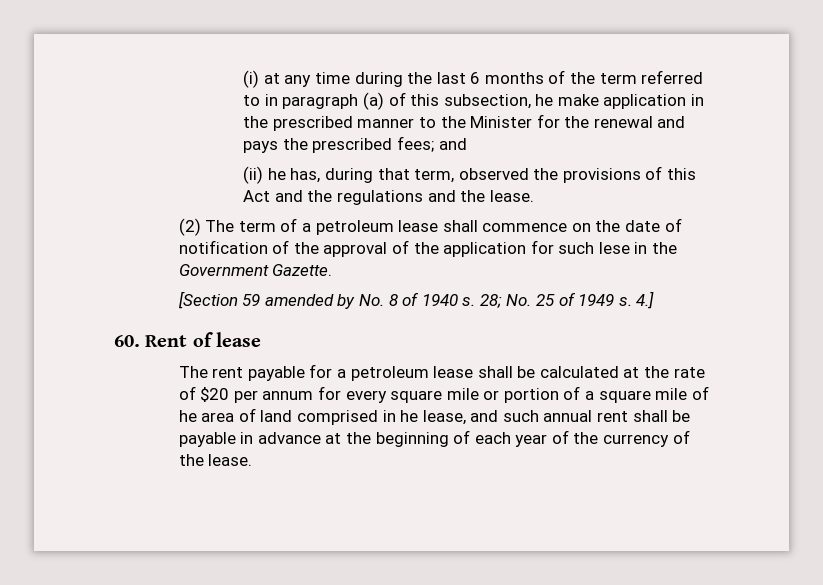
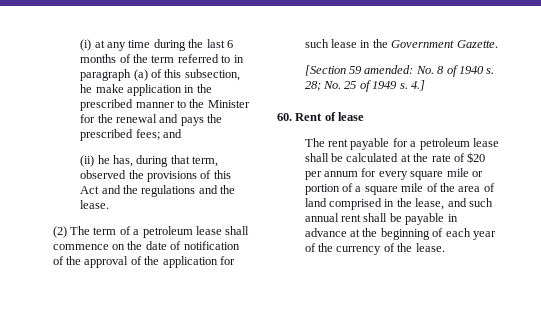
[598,242,630,254] lese -> [331,39,358,48] lease
[264,294,356,309] amended by -> [364,65,414,74] amended:
[178,410,197,422] he -> [439,183,455,192] the
[400,410,419,422] he -> [396,198,412,207] the

